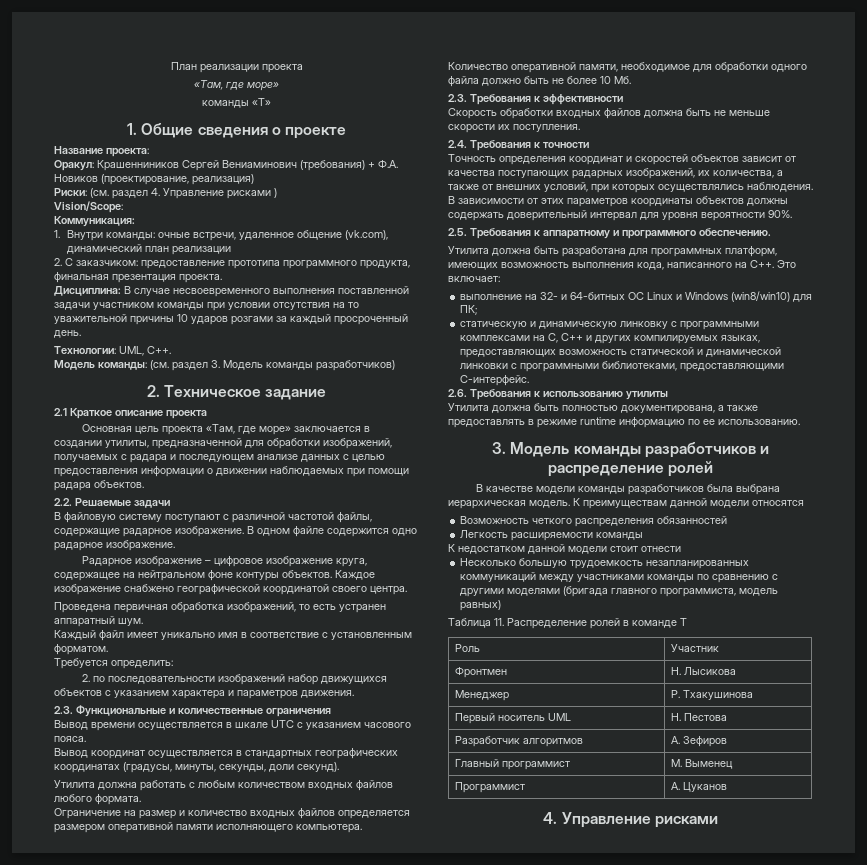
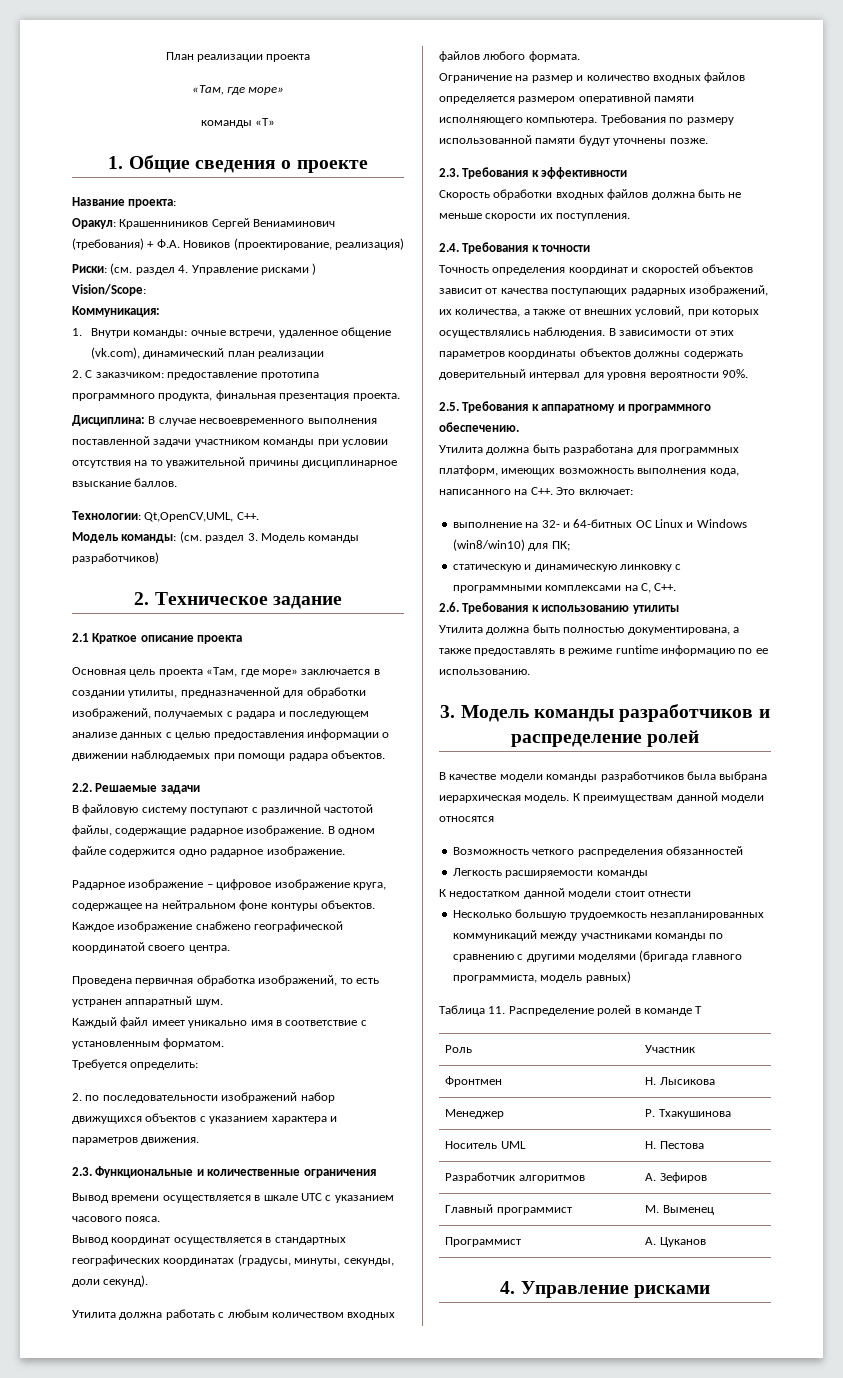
[177,314,408,325] [54,330,81,338] 10 ударов розгами за каждый просроченный день. -> [301,460,397,468] [72,478,178,487] дисциплинарное взыскание баллов.
[119,346,144,356] UML, -> [144,512,234,522] Qt,OpenCV,UML,
[448,62,807,73] [448,76,631,87] Количество оперативной памяти, необходимое для обработки одного файла должно быть не более 10 Мб. -> [600,114,734,125] [439,135,708,146] Требования по размеру использованной памяти будут уточнены позже.
[561,333,761,344] [460,347,782,358] [460,361,785,372] [460,375,530,386] C++ и других компилируемых языках, предоставляющих возможность статической и динамической линковки с программными библиотеками, предоставляющими C-интерфейс. -> [654,583,677,591] C++.
[455,713,546,724] Первый носитель -> [445,1141,498,1149] Носитель

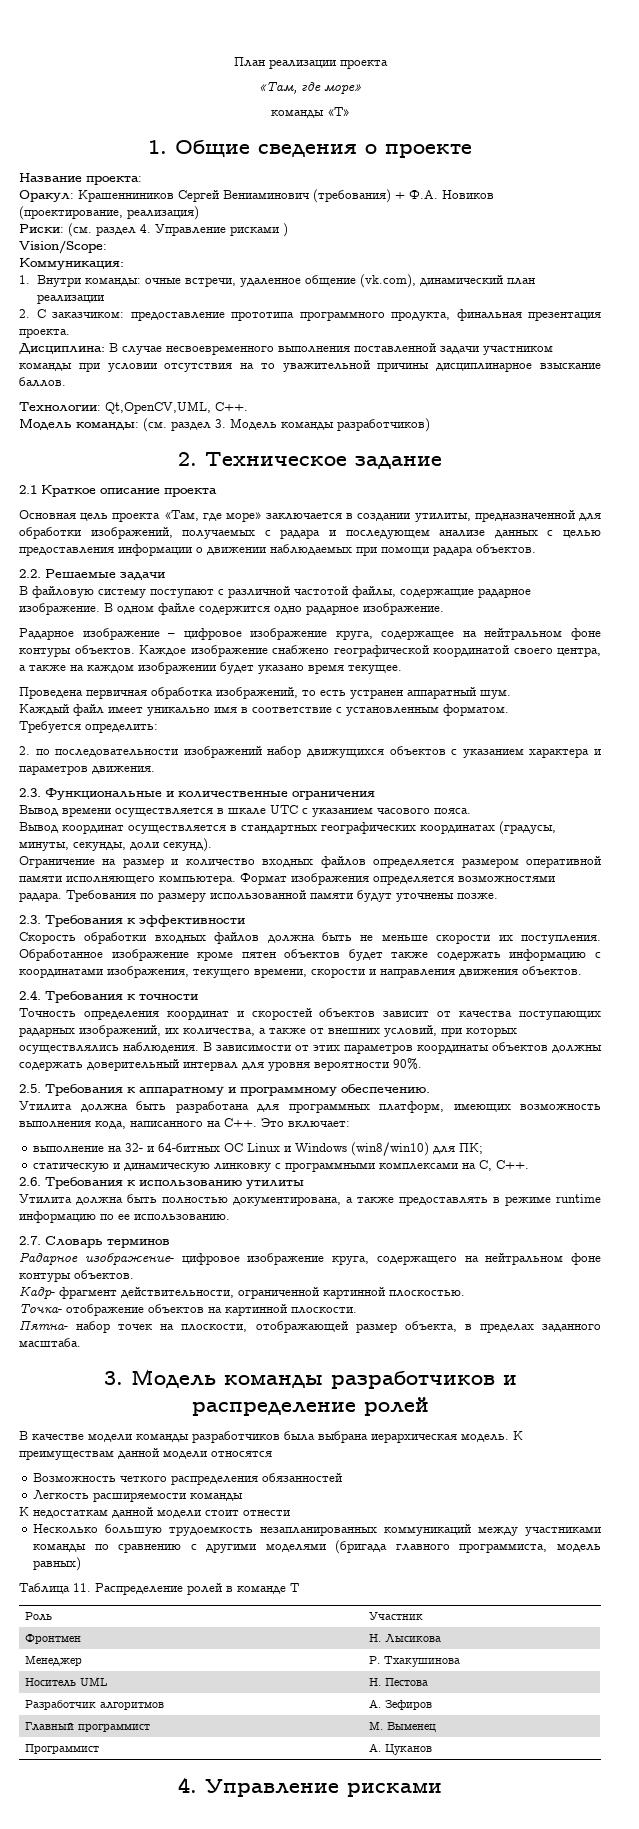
[188,945,230,953] центра. -> [557,647,601,657] [19,662,402,674] центра, а также на каждом изображении будет указано время текущее.
[72,1309,396,1320] [439,51,580,62] // Утилита должна работать с любым количеством входных файлов любого формата. -> (212, 845) none
(598, 121) none -> [240,873,555,885] [19,892,62,902] Формат изображения определяется возможностями радара.
(631, 217) none -> [19,949,601,961] [19,966,582,978] Обработанное изображение кроме пятен объектов будет также содержать информацию с координатами изображения, текущего времени, скорости и направления движения объектов.
[627,404,711,413] программного -> [240,1086,337,1096] программному
(530, 672) none -> [19,1236,170,1248] [19,1252,601,1265] [19,1270,134,1282] [19,1286,465,1299] [19,1304,357,1316] [19,1321,602,1333] [19,1338,81,1347] // 2.7. Словарь терминов // Радарное изображение- цифровое изображение круга, содержащего на нейтральном фоне контуры объектов. // Кадр- фрагмент действительности, ограниченной картинной плоскостью. // Точка- отображение объектов на картинной плоскости. // Пятна- набор точек на плоскости, отображающей размер объекта, в пределах заданного масштаба.
[449,891,521,899] недостатком -> [33,1509,108,1518] недостаткам

